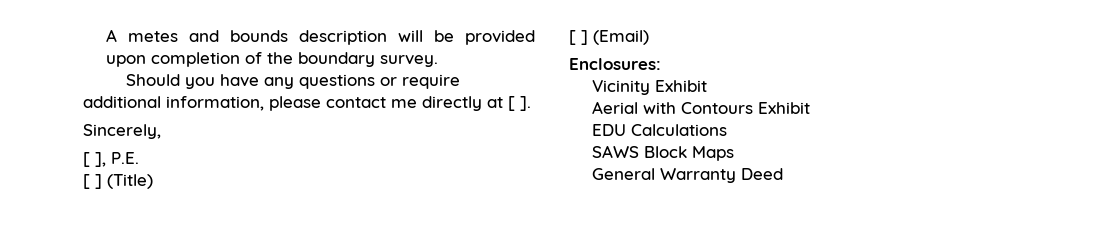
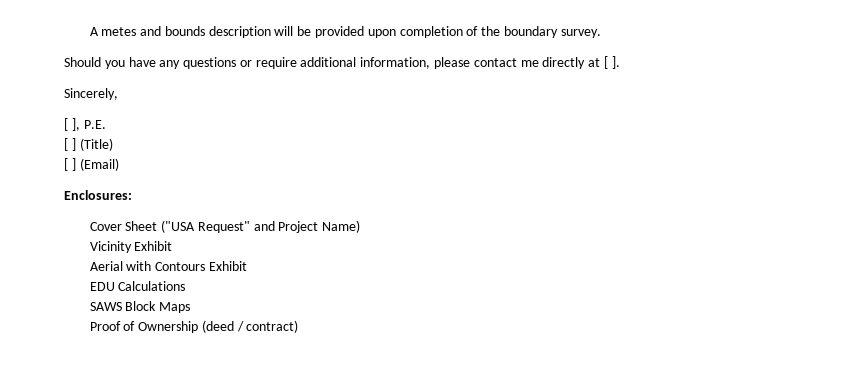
(661, 64) none -> [89,220,361,233] // Cover Sheet ("USA Request" and Project Name)
[591,168,783,183] General Warranty Deed -> [89,320,299,333] Proof of Ownership (deed / contract)

